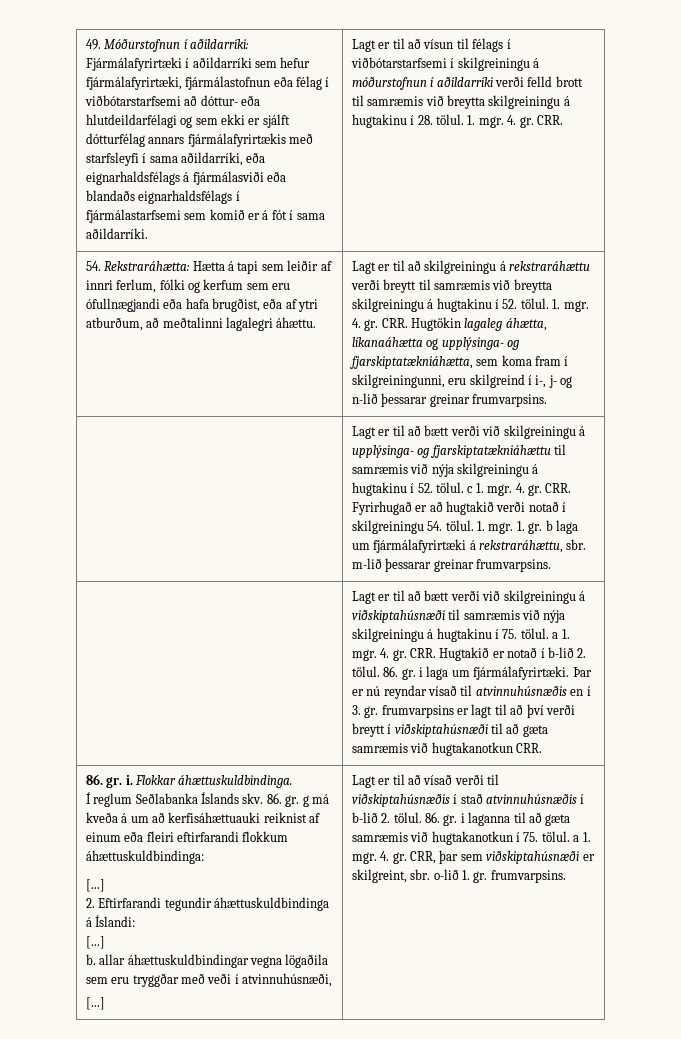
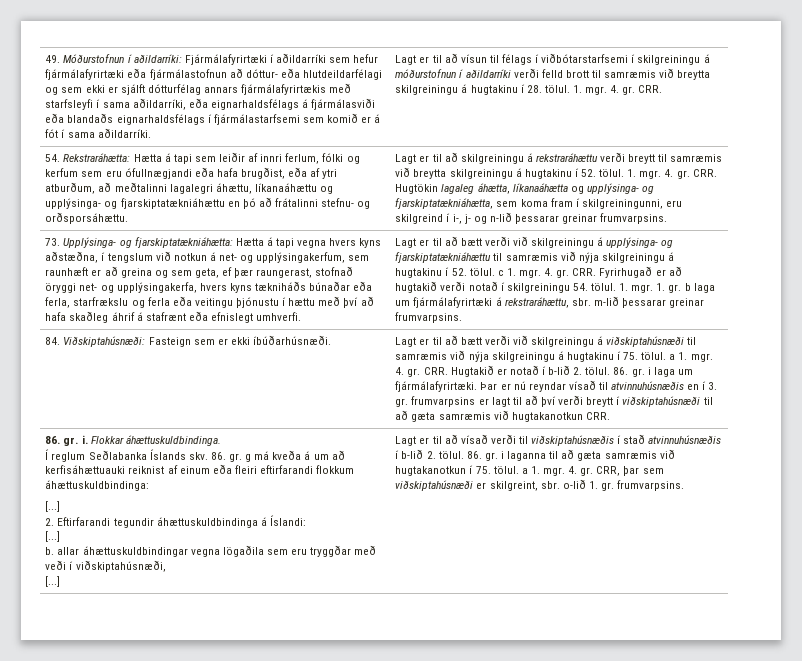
[85,76,330,90] [84,95,181,106] fjármálafyrirtæki, fjármálastofnun eða félag í viðbótarstarfsemi -> [45,68,227,80] fjármálafyrirtæki eða fjármálastofnun
[276,317,317,328] áhættu. -> [215,183,334,194] [45,197,371,209] [45,212,129,224] áhættu, líkanaáhættu og upplýsinga- og fjarskiptatækniáhættu en þó að frátalinni stefnu- og orðsporsáhættu.
(547, 400) none -> [45,237,382,248] [45,251,370,263] [45,266,354,278] [45,281,373,293] [45,296,374,308] [45,311,302,323] 73. Upplýsinga- og fjarskiptatækniáhætta: Hætta á tapi vegna hvers kyns aðstæðna, í tengslum við notkun á net- og upplýsingakerfum, sem raunhæft er að greina og sem geta, ef þær raungerast, stofnað öryggi net- og upplýsingakerfa, hvers kyns tækniháðs búnaðar eða ferla, starfrækslu og ferla eða veitingu þjónustu í hættu með því að hafa skaðleg áhrif á stafrænt eða efnislegt umhverfi.
(551, 565) none -> [45,335,332,347] 84. Viðskiptahúsnæði: Fasteign sem er ekki íbúðarhúsnæði.
[242,973,333,987] atvinnuhúsnæði, -> [75,560,166,572] viðskiptahúsnæði,

